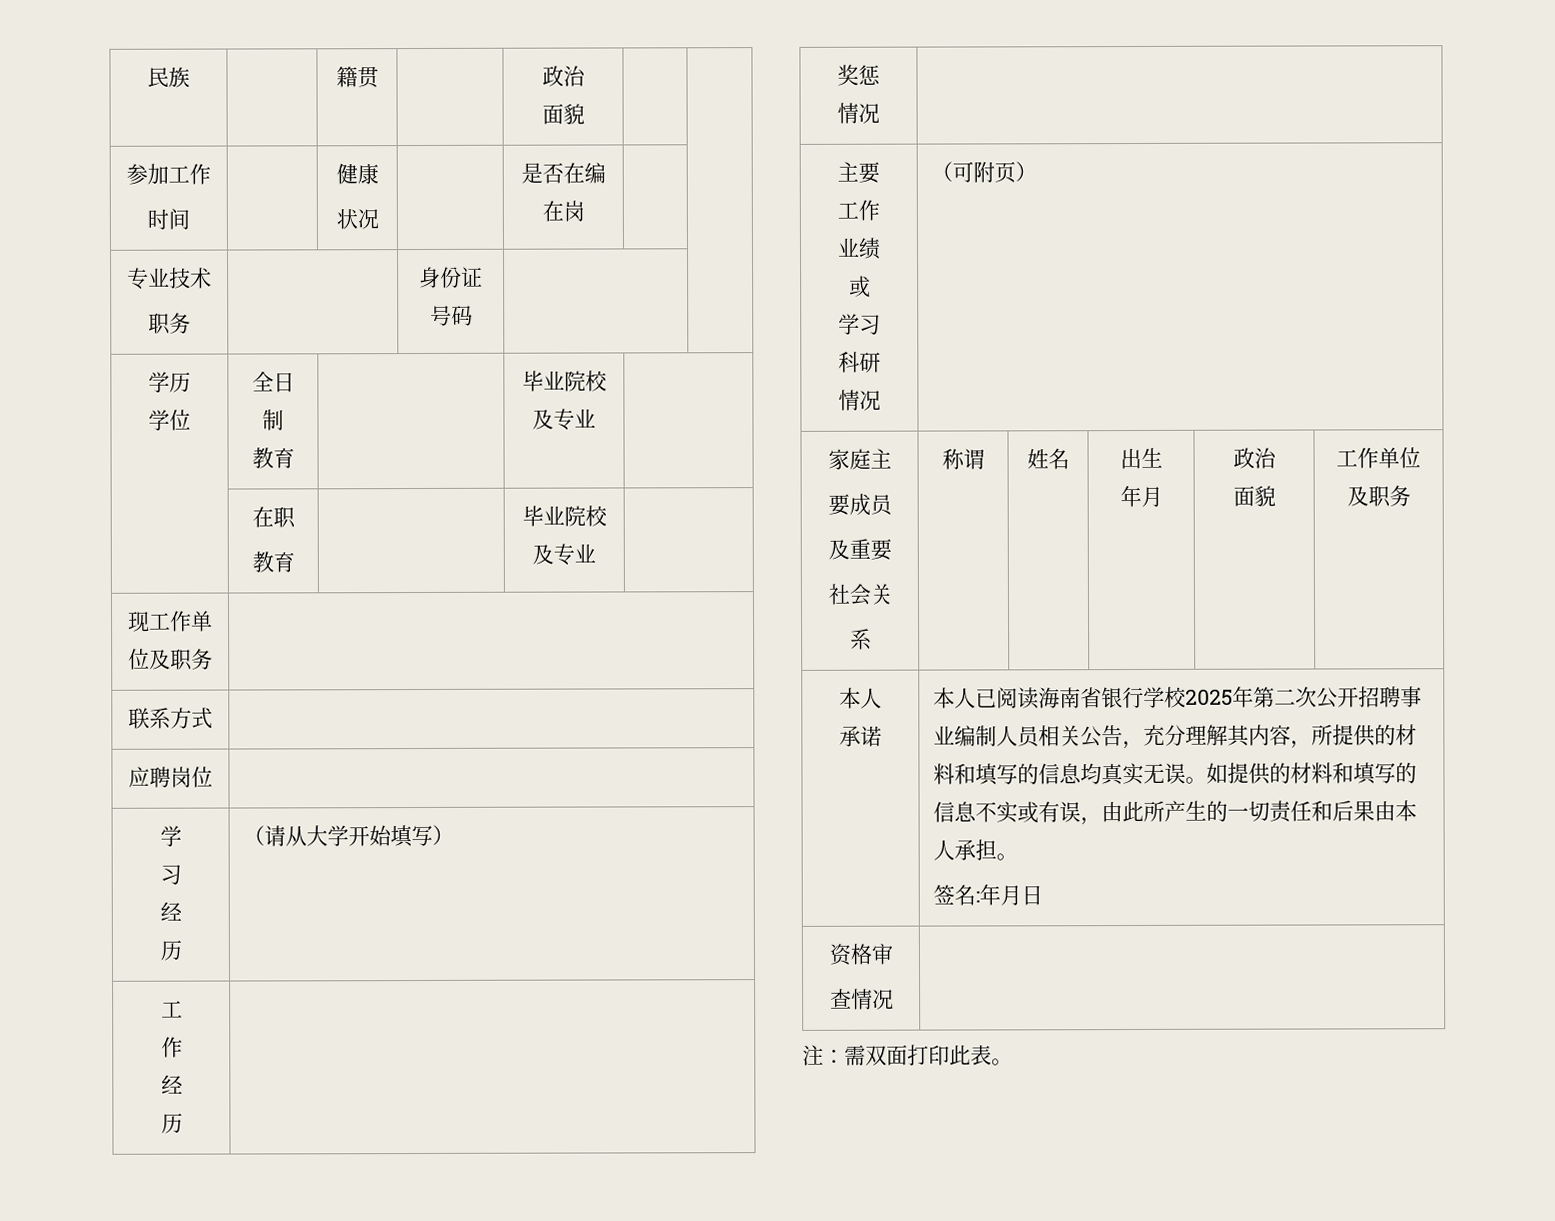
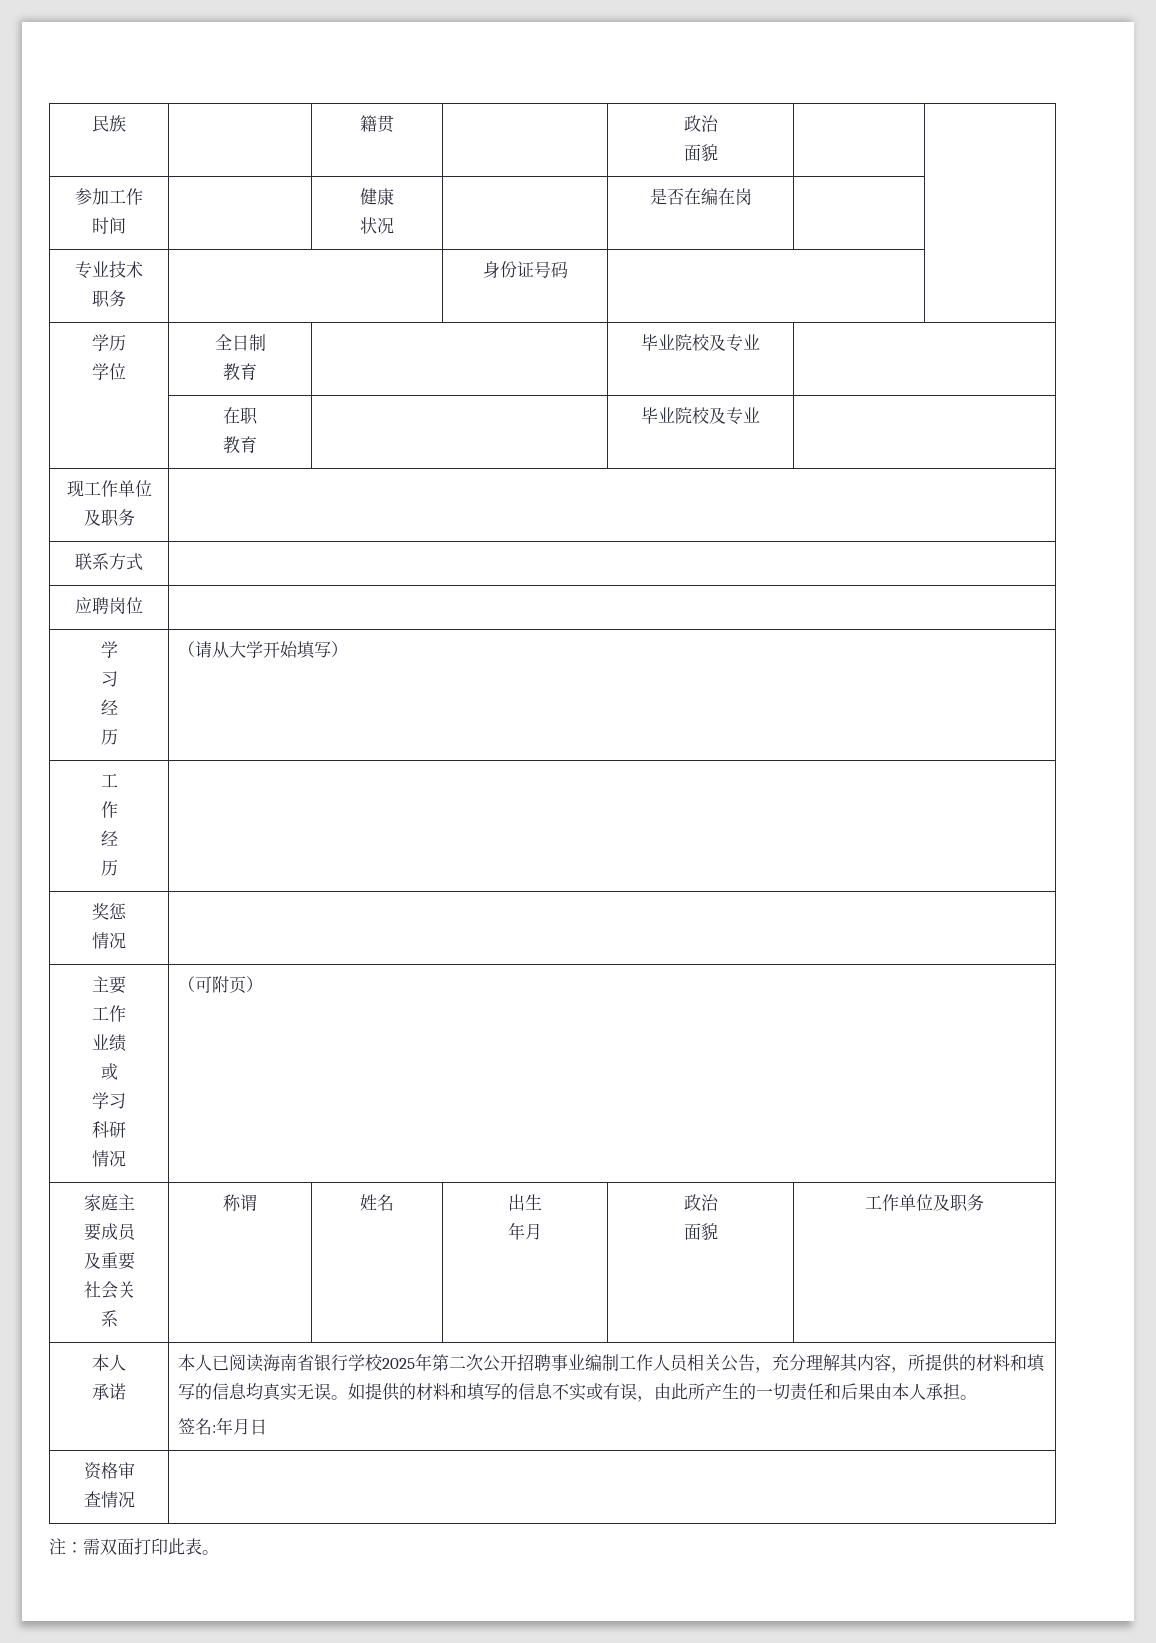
(998, 736) none -> [618,1354,653,1371] 工作

